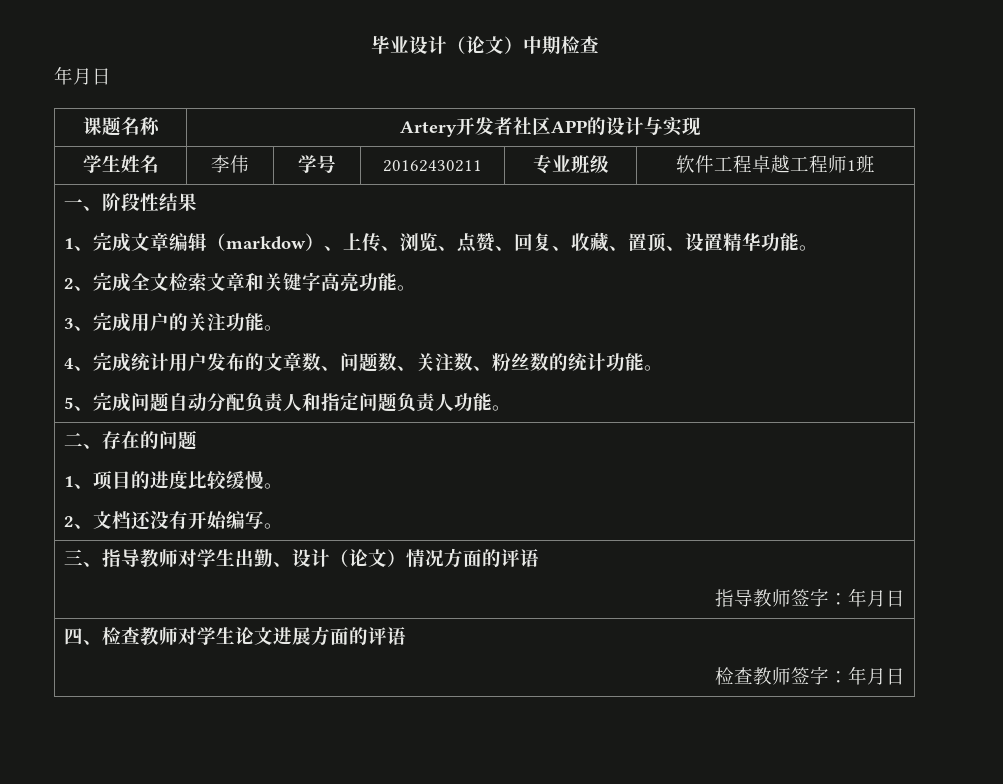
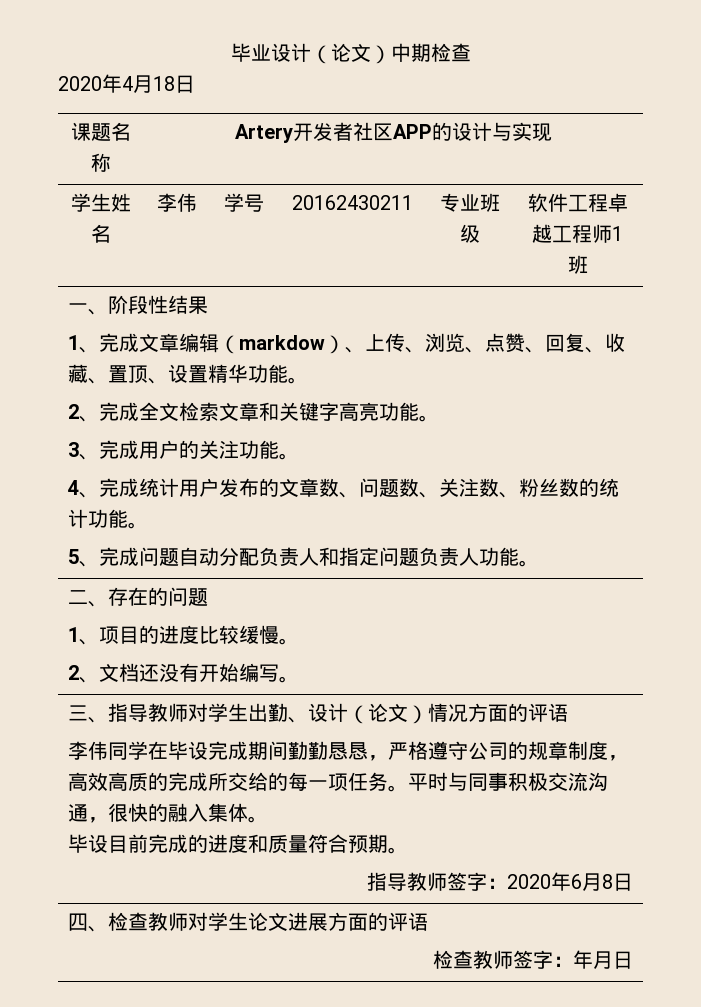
[54,66,92,85] 年月 -> [58,74,175,93] 2020年4月18
(540, 558) none -> [68,741,629,761] [68,772,609,792] [68,803,269,823] [68,834,409,854] // 李伟同学在毕设完成期间勤勤恳恳，严格遵守公司的规章制度，高效高质的完成所交给的每一项任务。平时与同事积极交流沟通，很快的融入集体。 // 毕设目前完成的进度和质量符合预期。
[847,588,886,607] 年月 -> [506,872,613,891] 2020年6月8

